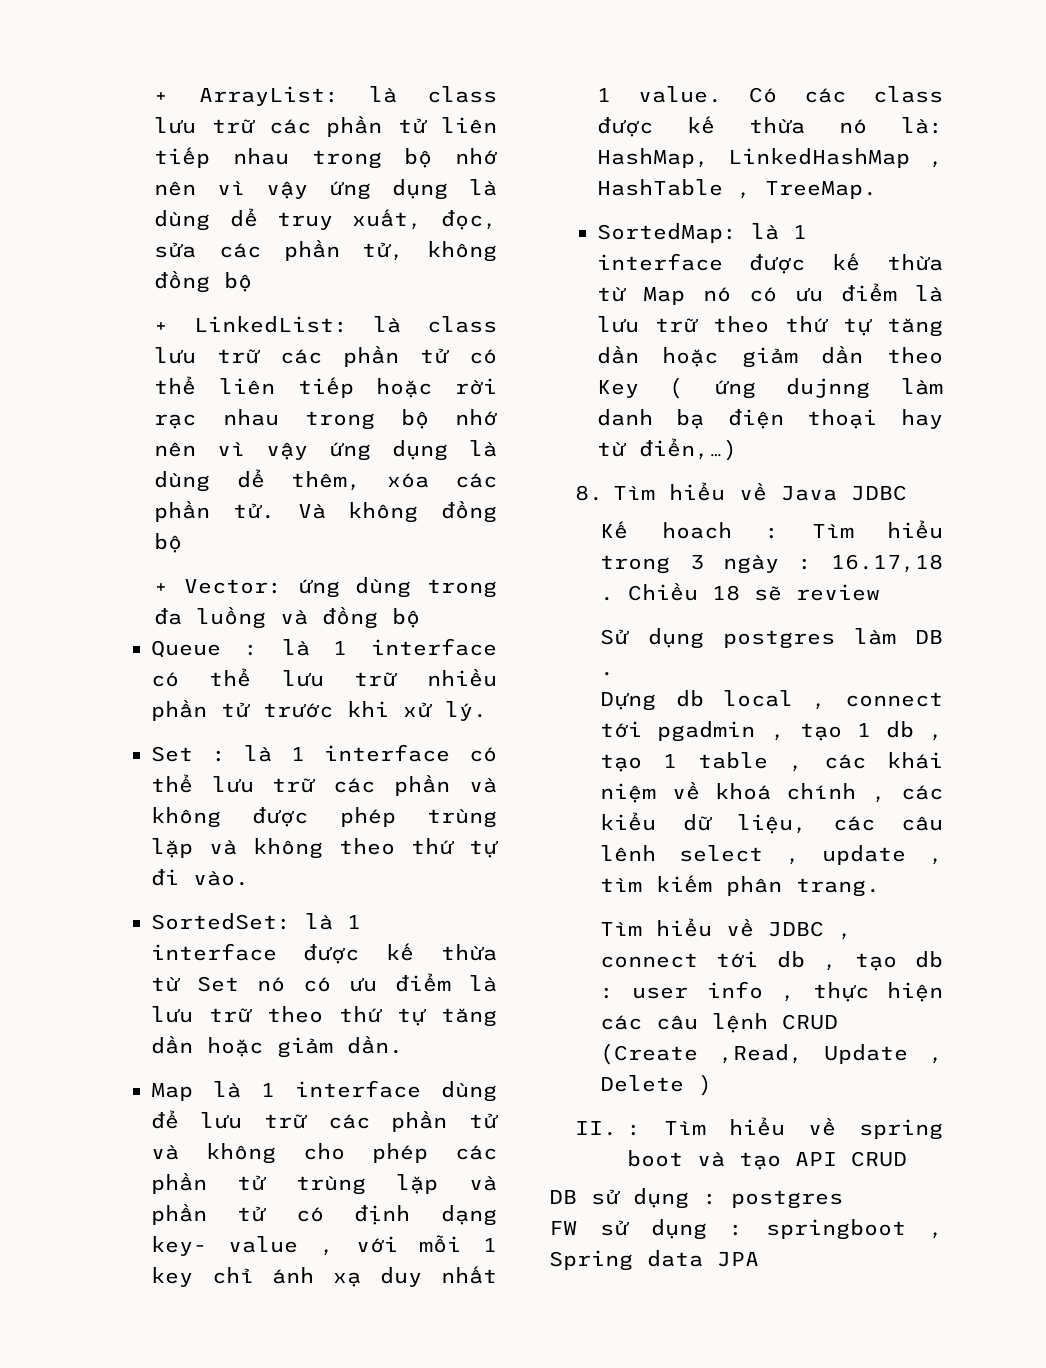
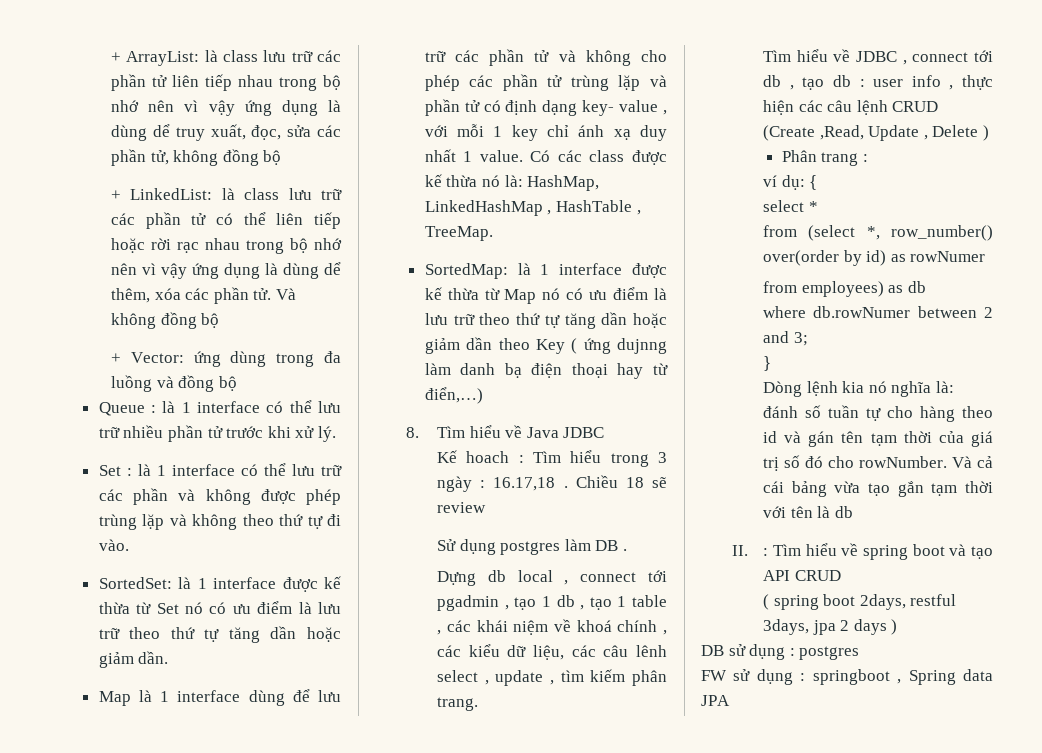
(713, 1085) none -> [781,150,868,166] [763,175,818,190] [763,200,818,212] [763,225,993,241] [763,250,986,266] [763,281,926,297] [763,306,993,318] [763,331,808,346] [763,356,772,371] [763,381,955,397] [763,405,993,422] [763,431,993,447] [763,455,993,471] [763,481,993,497] [763,506,853,518] // Phân trang : // ví dụ: { // select * // from (select *, row_number() over(order by id) as rowNumer // from employees) as db // where db.rowNumer between 2 and 3; // } // Dòng lệnh kia nó nghĩa là: đánh số tuần tự cho hàng theo id và gán tên tạm thời của giá trị số đó cho rowNumber. Và cả cái bảng vừa tạo gắn tạm thời với tên là db
(907, 1159) none -> [763,594,957,610] [763,619,898,635] // ( spring boot 2days, restful 3days, jpa 2 days )

